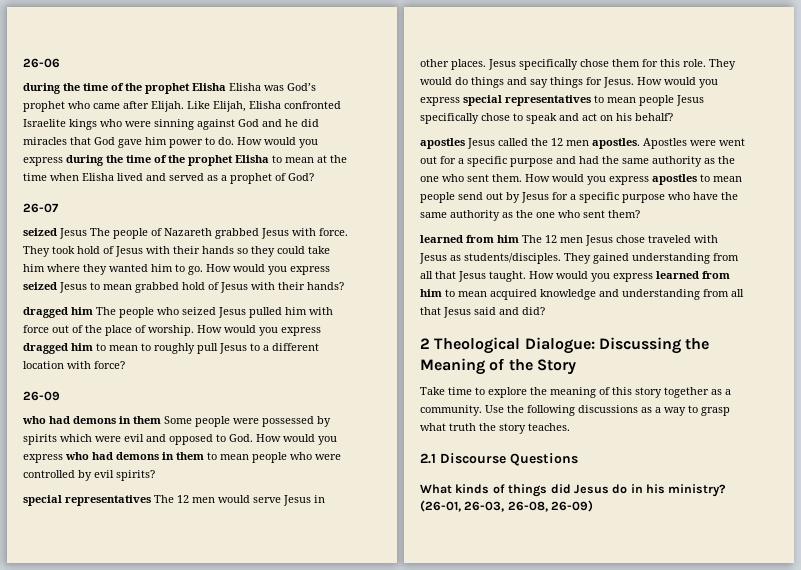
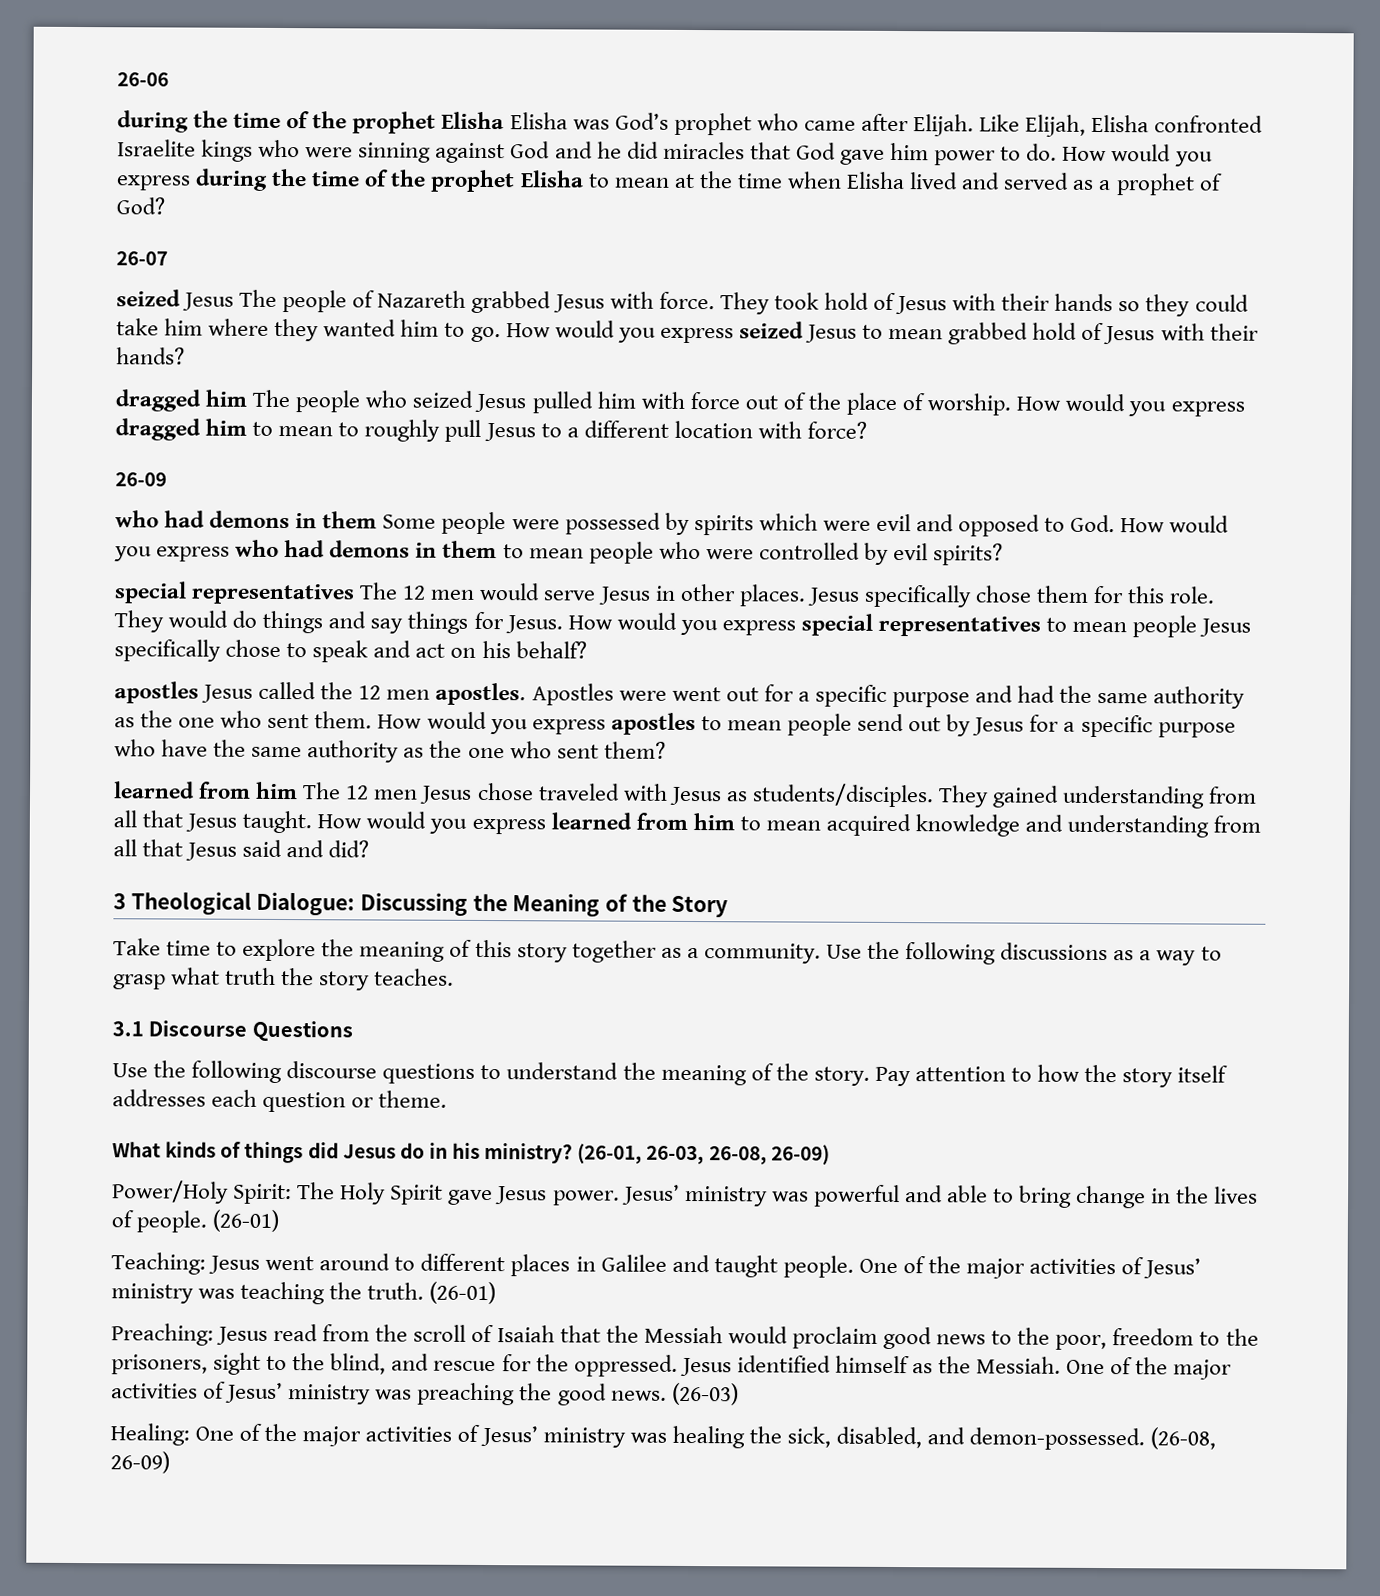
[420,338,430,349] 2 -> [113,893,126,910] 3
[420,453,436,464] 2.1 -> [112,1021,144,1037] 3.1
(578, 459) none -> [112,1060,1229,1088] [112,1089,448,1113] // Use the following discourse questions to understand the meaning of the story. Pay attention to how the story itself addresses each question or theme.
(594, 506) none -> [112,1180,1259,1209] [111,1209,280,1233] [111,1252,1202,1279] [111,1281,497,1305] [111,1323,1259,1351] [111,1352,1233,1380] [111,1381,739,1406] [110,1423,1217,1451] [110,1451,170,1474] // Power/Holy Spirit: The Holy Spirit gave Jesus power. Jesus’ ministry was powerful and able to bring change in the lives of people. (26-01) // Teaching: Jesus went around to different places in Galilee and taught people. One of the major activities of Jesus’ ministry was teaching the truth. (26-01) // Preaching: Jesus read from the scroll of Isaiah that the Messiah would proclaim good news to the poor, freedom to the prisoners, sight to the blind, and rescue for the oppressed. Jesus identified himself as the Messiah. One of the major activities of Jesus’ ministry was preaching the good news. (26-03) // Healing: One of the major activities of Jesus’ ministry was healing the sick, disabled, and demon-possessed. (26-08, 26-09)

